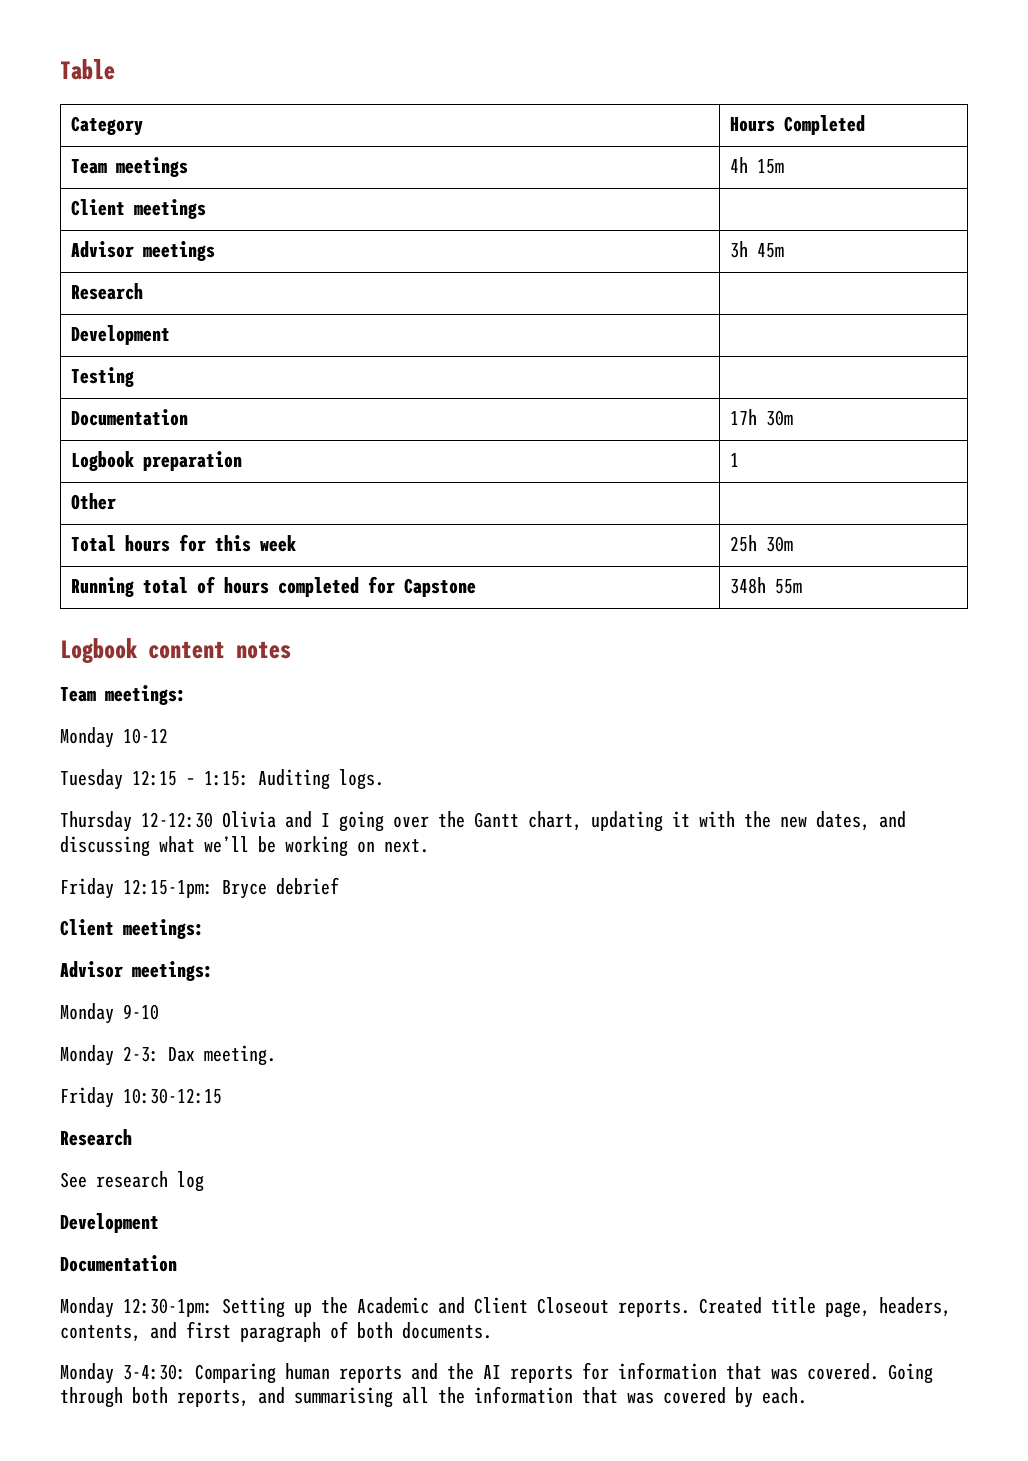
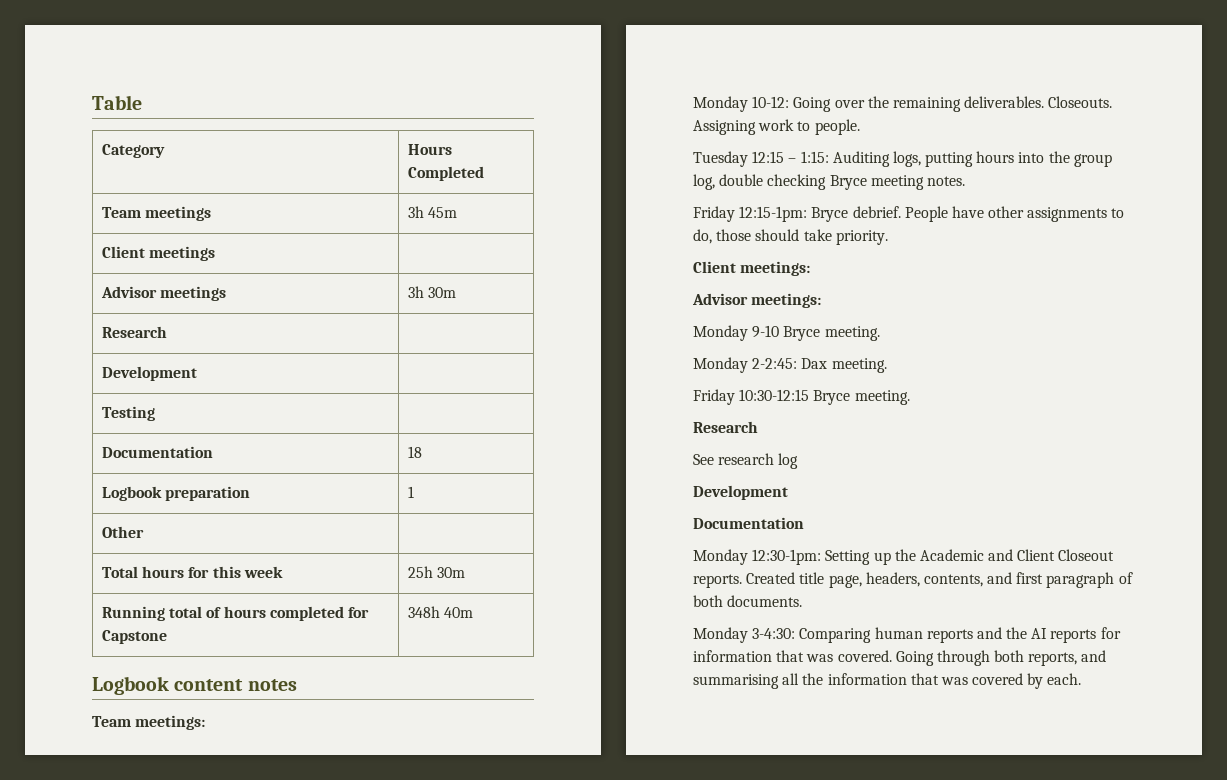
[729,157,784,174] 4h 15m -> [407,206,458,218] 3h 45m
[756,243,784,258] 45m -> [428,287,457,298] 30m
[729,409,793,426] 17h 30m -> [407,446,422,458] 18
[774,579,802,594] 55m -> [444,607,474,618] 40m
[123,728,168,744] 10-12 -> [752,96,1113,112] [693,119,860,135] 10-12: Going over the remaining deliverables. Closeouts. Assigning work to people.
[339,769,384,790] [60,811,906,832] [60,836,429,857] [60,877,339,899] logs. // Thursday 12-12:30 Olivia and I going over the Gantt chart, updating it with the new dates, and discussing what we’ll be working on next. // Friday 12:15-1pm: Bryce debrief -> [892,151,1112,167] [693,174,965,190] [693,206,1125,222] [693,229,888,245] logs, putting hours into the group log, double checking Bryce meeting notes. // Friday 12:15-1pm: Bryce debrief. People have other assignments to do, those should take priority.
[60,1045,159,1066] // Monday 2-3: -> [783,326,880,341] [693,357,798,373] Bryce meeting. // Monday 2-2:45:
(222, 1096) none -> [813,390,910,405] Bryce meeting.

